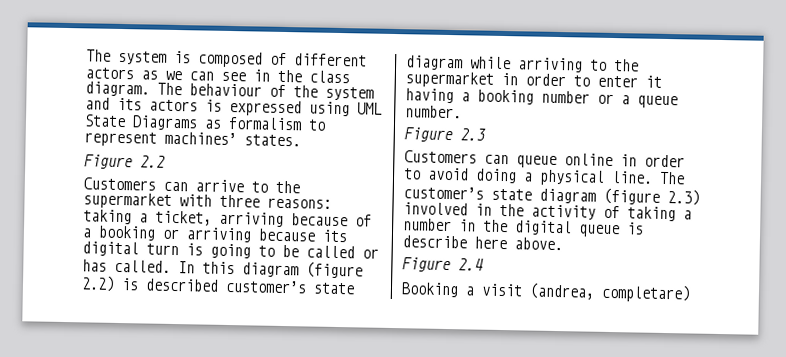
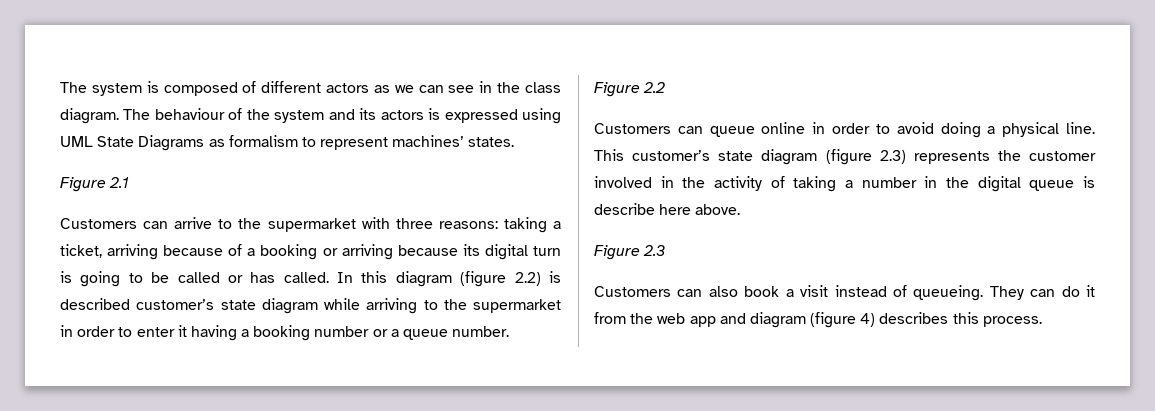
[140,155,166,168] 2.2 -> [109,177,130,188] 2.1
[460,128,486,141] 2.3 -> [643,82,666,93] 2.2
[659,171,685,185] The -> [594,149,624,161] This
(700, 197) none -> [913,150,1096,164] represents the customer
[458,258,484,271] [401,282,691,303] 2.4 // Booking a visit (andrea, completare) -> [643,245,666,256] [594,285,1095,301] [594,312,1042,328] 2.3 // Customers can also book a visit instead of queueing. They can do it from the web app and diagram (figure 4) describes this process.

